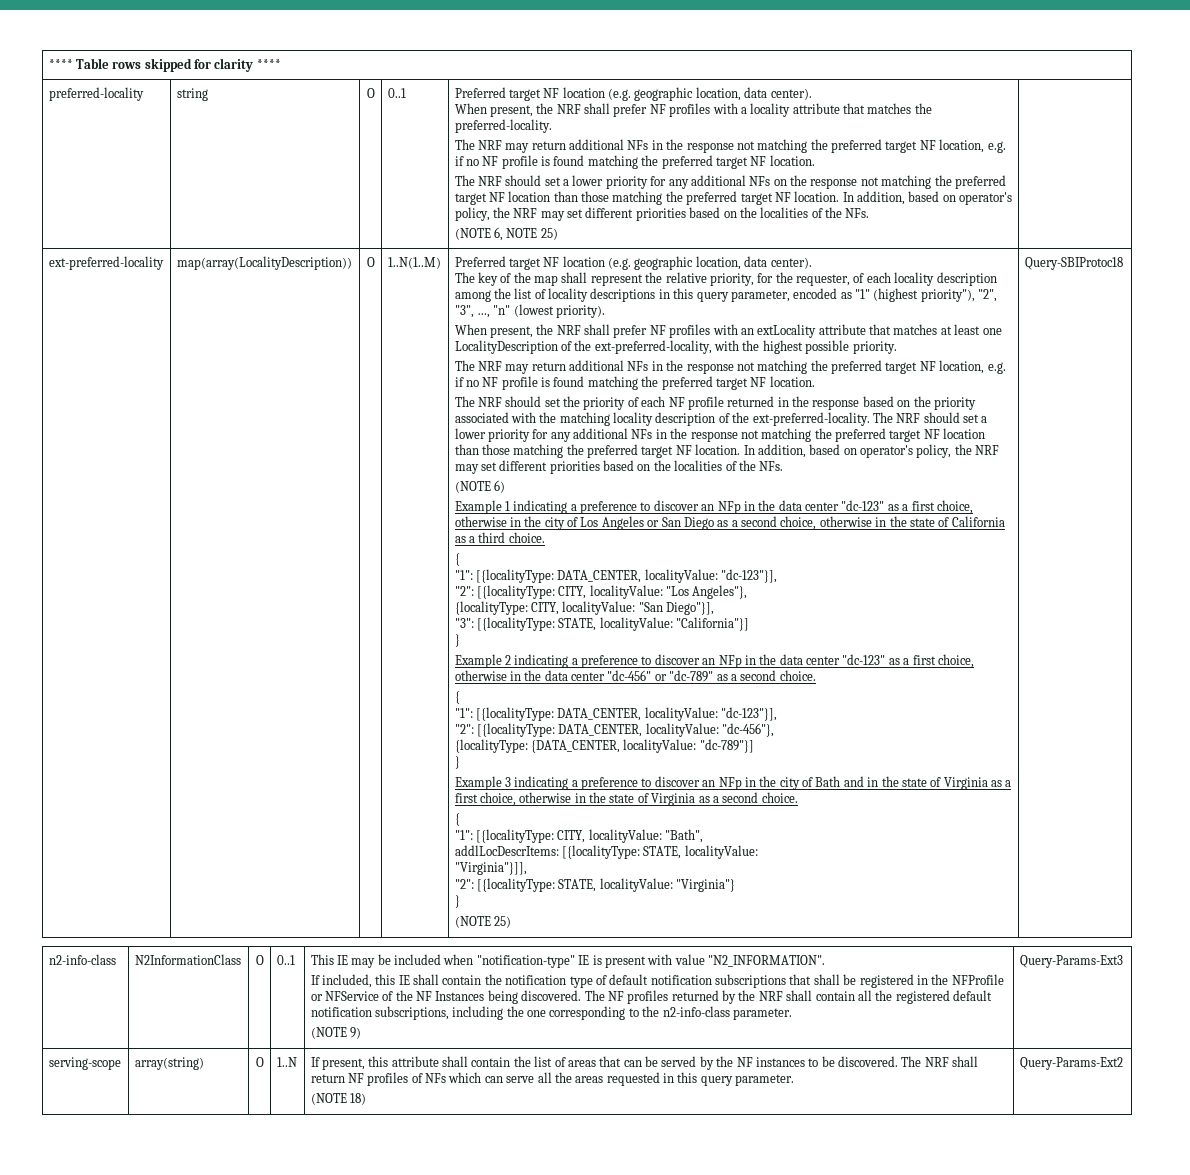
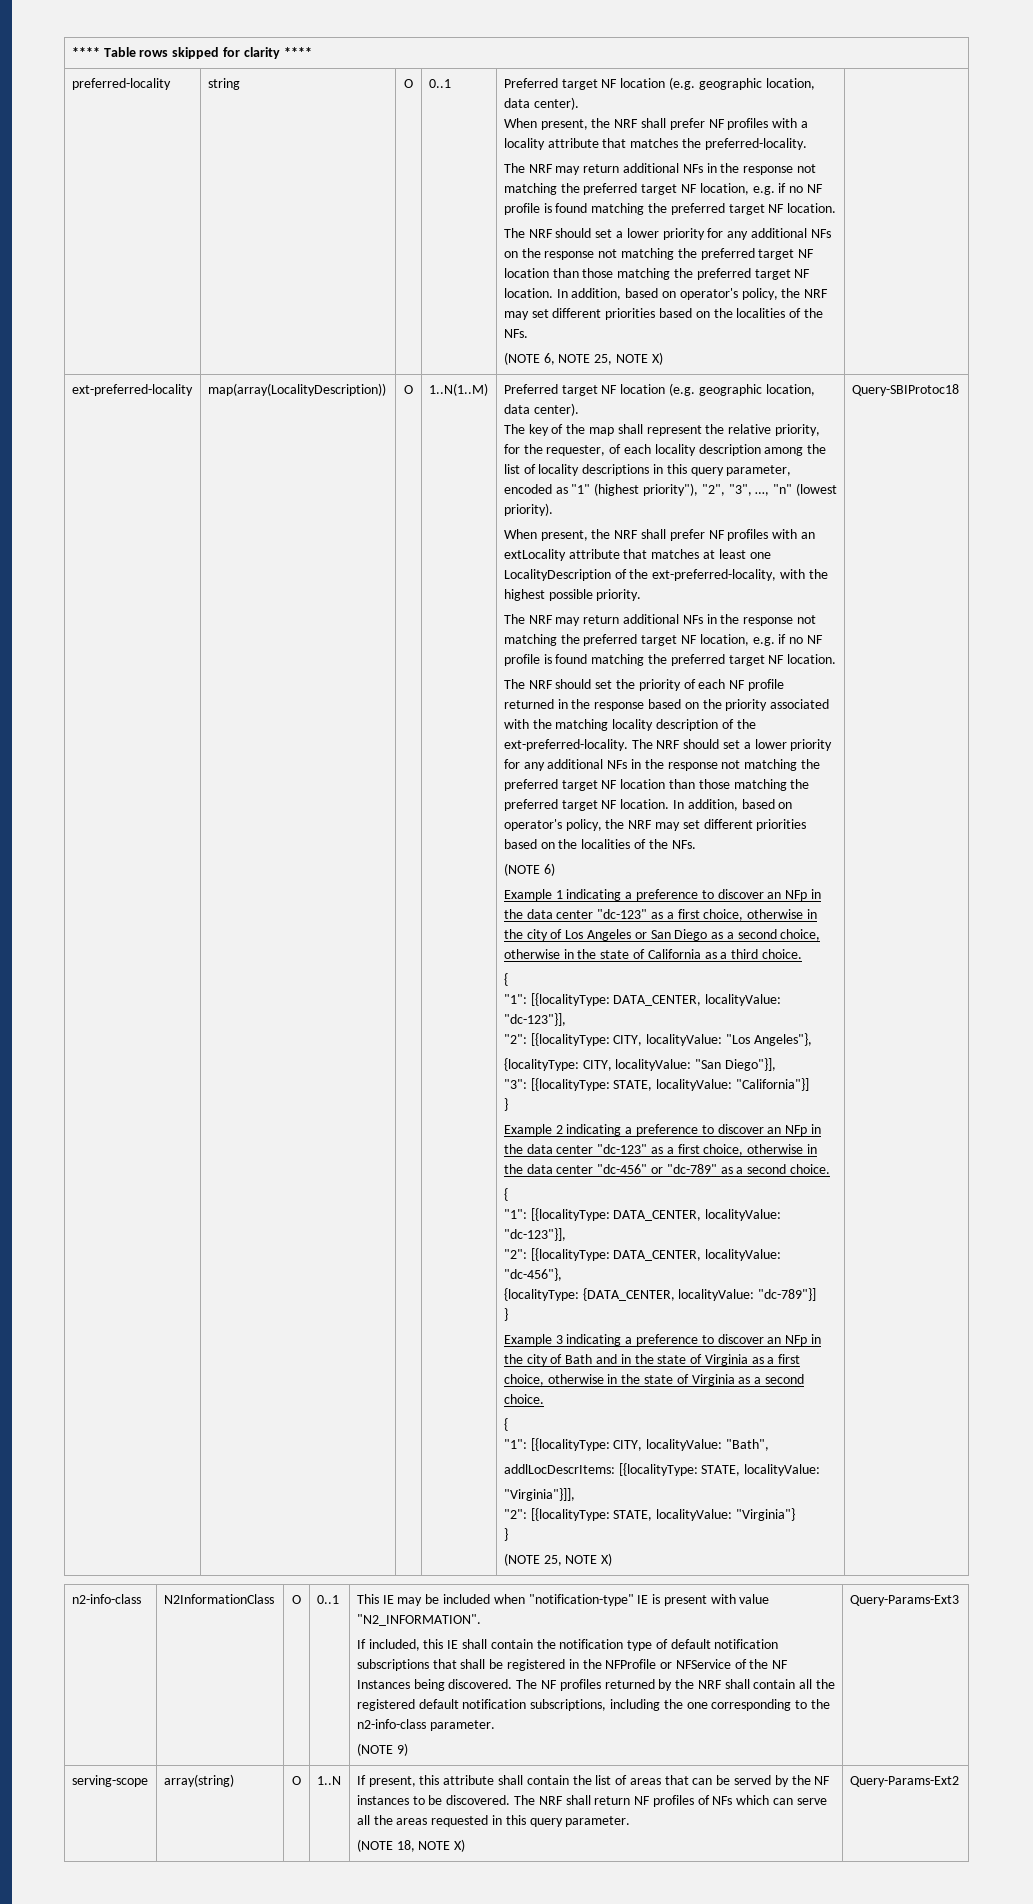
[540,228,558,240] 25) -> [594,352,663,365] 25, NOTE X)
[493,916,511,928] 25) -> [543,1553,613,1566] 25, NOTE X)
[349,1093,366,1105] 18) -> [396,1839,466,1852] 18, NOTE X)

